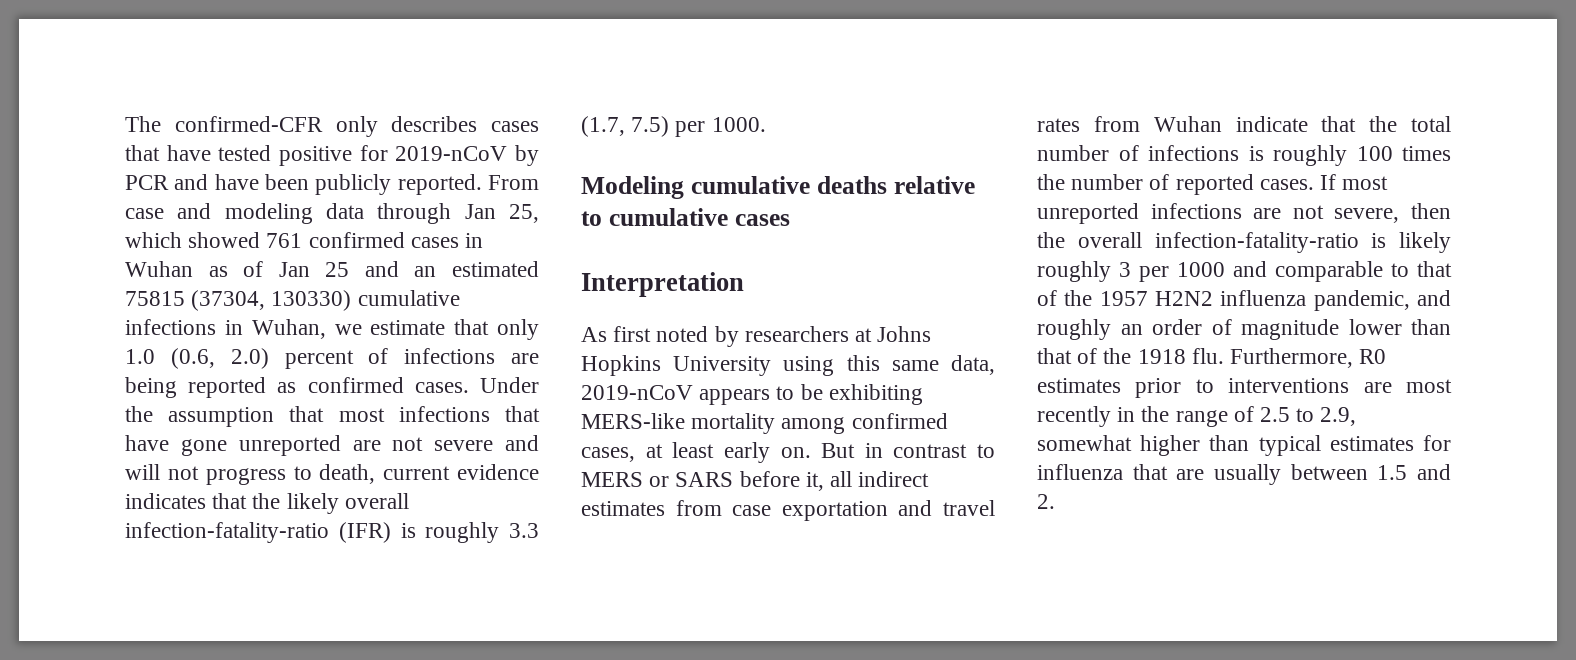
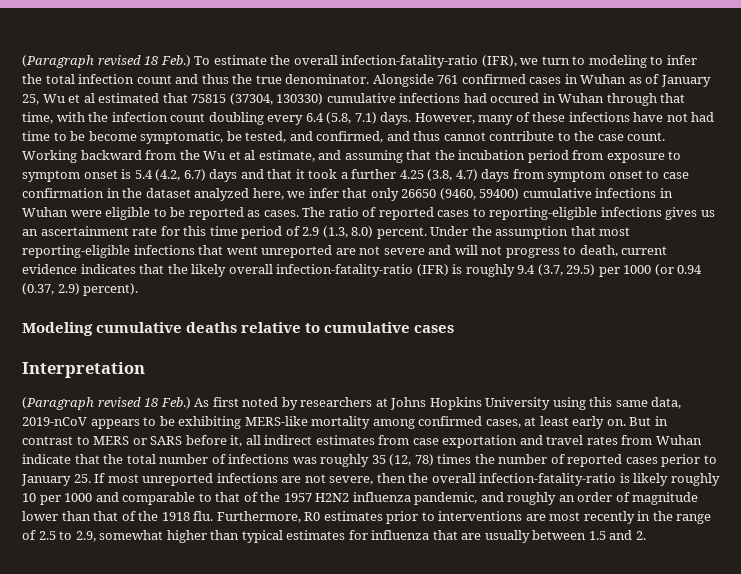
[125,116,539,137] [125,145,539,166] [125,174,539,195] [125,203,539,224] [125,232,261,248] The confirmed-CFR only describes cases that have tested positive for 2019-nCoV by PCR and have been publicly reported. From case and modeling data through Jan 25, which showed -> [22,55,697,68] [22,74,434,87] (Paragraph revised 18 Feb.) To estimate the overall infection-fatality-ratio (IFR), we turn to modeling to infer the total infection count and thus the true denominator. Alongside
[278,261,539,277] Jan 25 and an estimated -> [660,75,711,87] [22,93,188,105] January 25, Wu et al estimated that
[224,319,539,340] [125,348,539,369] [125,377,469,398] in Wuhan, we estimate that only 1.0 (0.6, 2.0) percent of infections are being reported as confirmed cases. -> [463,93,686,106] [22,112,715,125] [22,131,666,144] [22,150,682,163] [22,169,689,182] [22,188,673,201] [22,207,715,220] [22,226,427,239] had occured in Wuhan through that time, with the infection count doubling every 6.4 (5.8, 7.1) days. However, many of these infections have not had time to be become symptomatic, be tested, and confirmed, and thus cannot contribute to the case count. Working backward from the Wu et al estimate, and assuming that the incubation period from exposure to symptom onset is 5.4 (4.2, 6.7) days and that it took a further 4.25 (3.8, 4.7) days from symptom onset to case confirmation in the dataset analyzed here, we infer that only 26650 (9460, 59400) cumulative infections in Wuhan were eligible to be reported as cases. The ratio of reported cases to reporting-eligible infections gives us an ascertainment rate for this time period of 2.9 (1.3, 8.0) percent.
(385, 415) none -> [22,245,130,258] reporting-eligible
[125,435,227,456] have gone -> [226,246,258,255] went
[509,523,539,538] [581,116,766,137] 3.3 (1.7, 7.5) per 1000. -> [517,264,703,277] [22,283,139,296] 9.4 (3.7, 29.5) per 1000 (or 0.94 (0.37, 2.9) percent).
(744, 284) none -> [22,397,191,410] (Paragraph revised 18 Feb.)
[1248,145,1393,166] is roughly 100 -> [292,454,434,467] was roughly 35 (12, 78)
[1259,179,1314,190] cases. -> [625,454,717,467] [21,474,91,486] cases perior to January 25.
[1119,262,1131,277] 3 -> [22,493,36,502] 10

